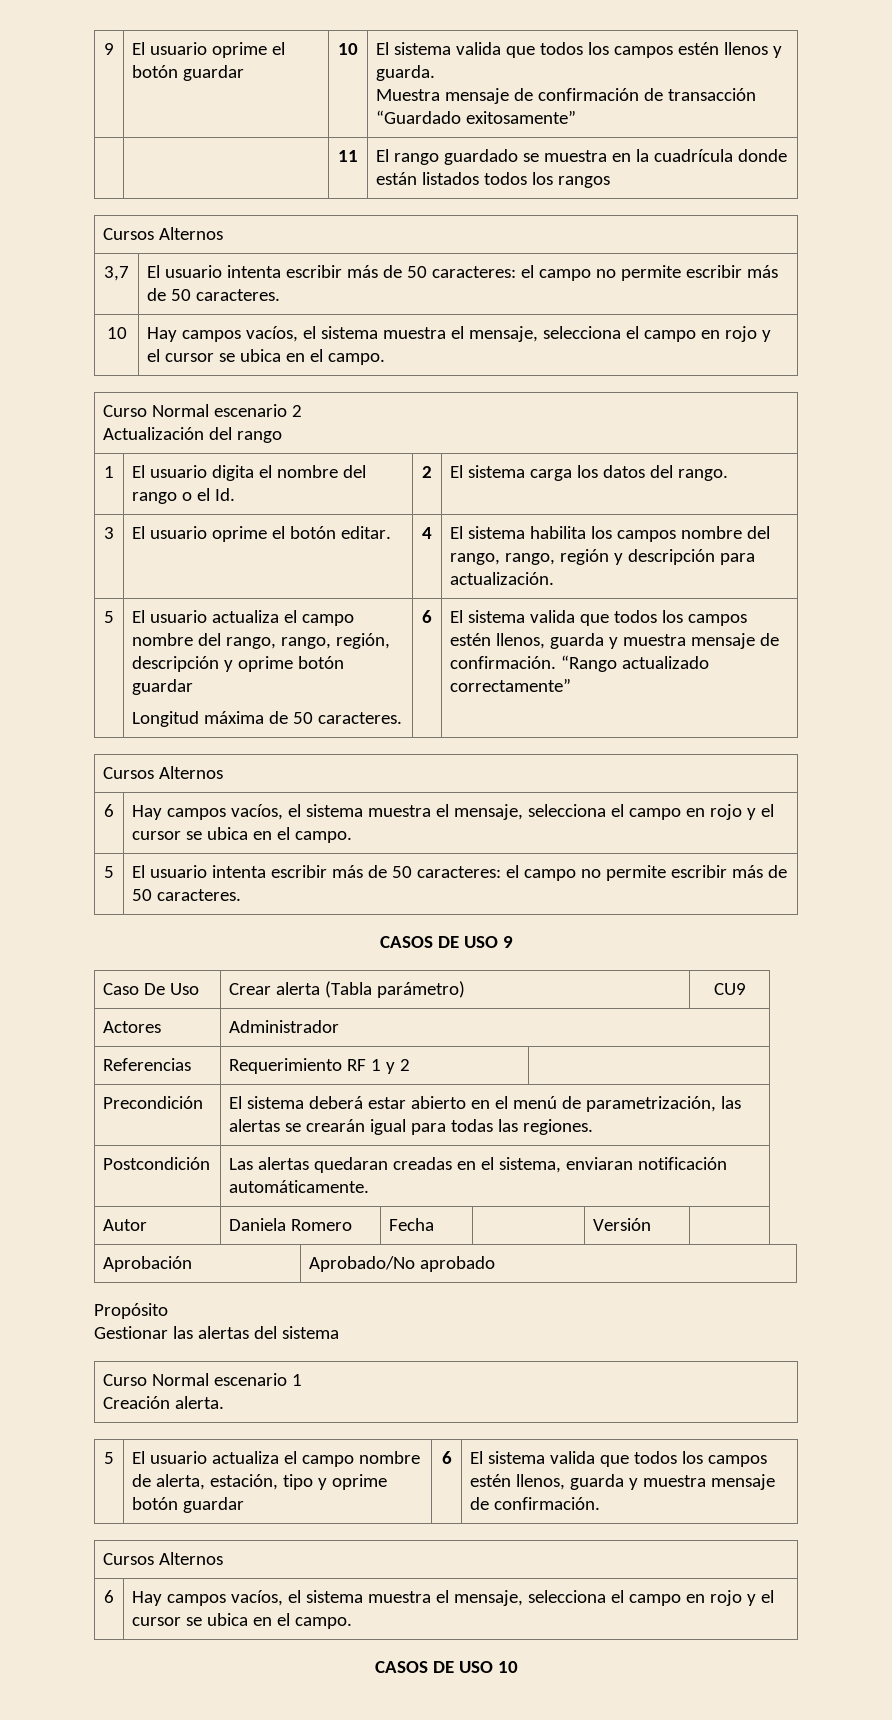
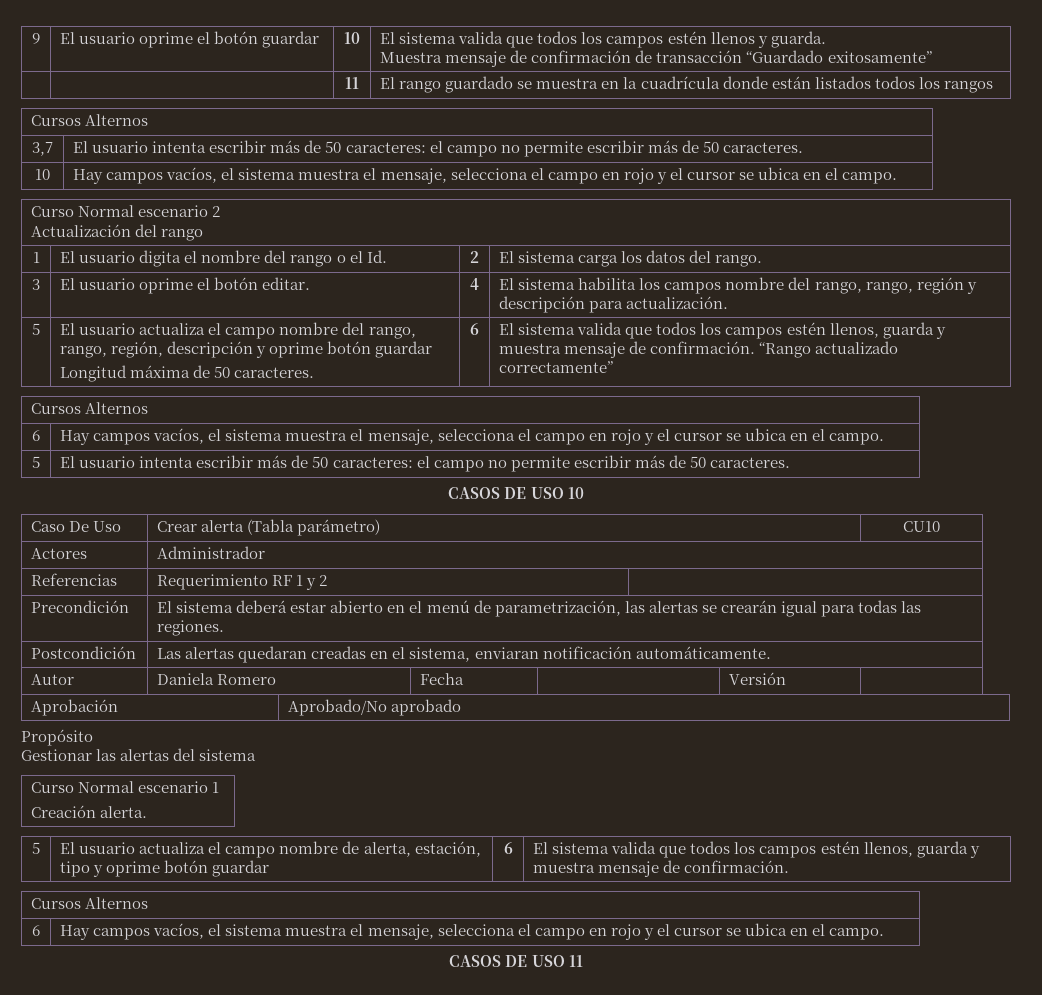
[502,936,513,948] 9 -> [567,487,584,499] 10
[713,983,746,995] CU9 -> [902,521,940,532] CU10
[497,1661,518,1673] 10 -> [568,955,583,967] 11

